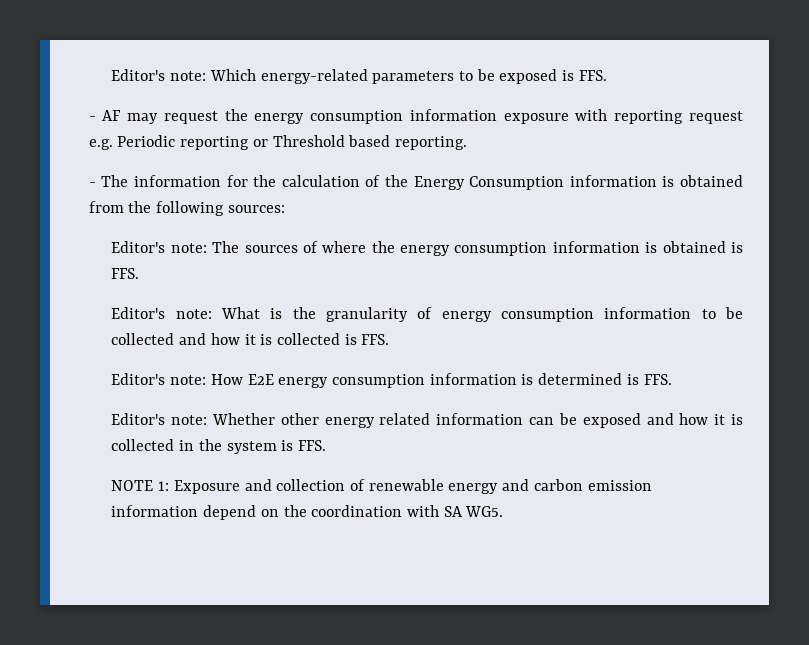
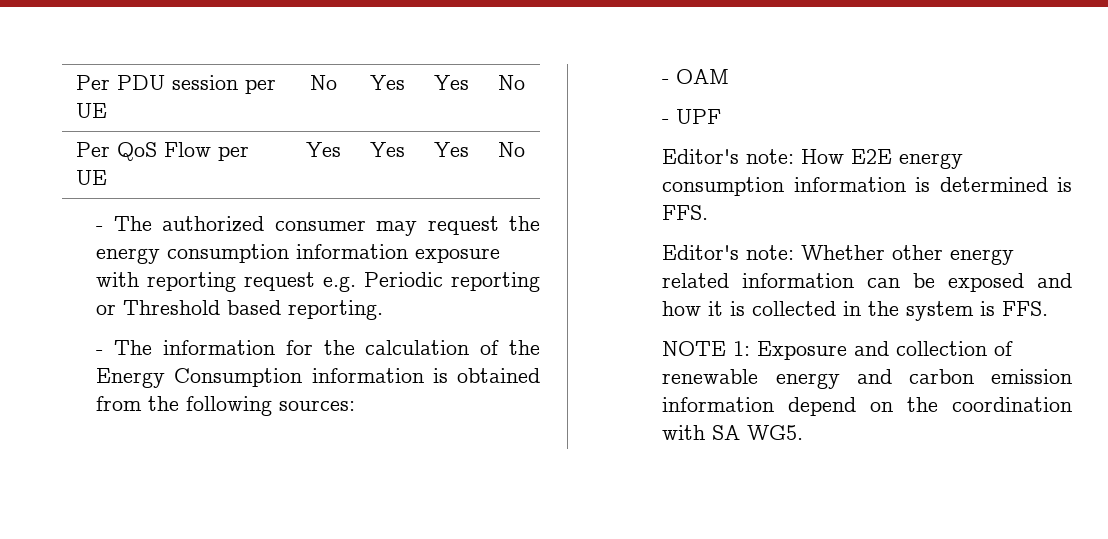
[111,69,607,84] [88,110,122,121] Editor's note: Which energy-related parameters to be exposed is FFS. // - AF -> [75,75,276,94] [75,103,107,118] [310,75,337,90] [370,75,405,90] [434,75,469,90] [498,75,525,90] [75,142,249,161] [75,170,107,185] [306,142,341,157] [370,142,405,157] [434,142,469,157] [498,142,525,157] [96,216,366,232] Per PDU session per UE | No | Yes | Yes | No // Per QoS Flow per UE | Yes | Yes | Yes | No // - The authorized consumer
[111,241,743,256] [111,268,140,279] [111,307,743,322] [111,333,390,345] Editor's note: The sources of where the energy consumption information is obtained is FFS. // Editor's note: What is the granularity of energy consumption information to be collected and how it is collected is FFS. -> [662,69,730,84] [662,109,722,124] - OAM // - UPF

